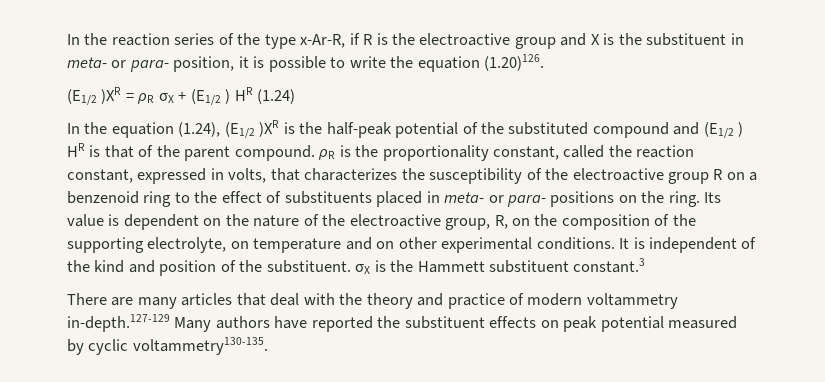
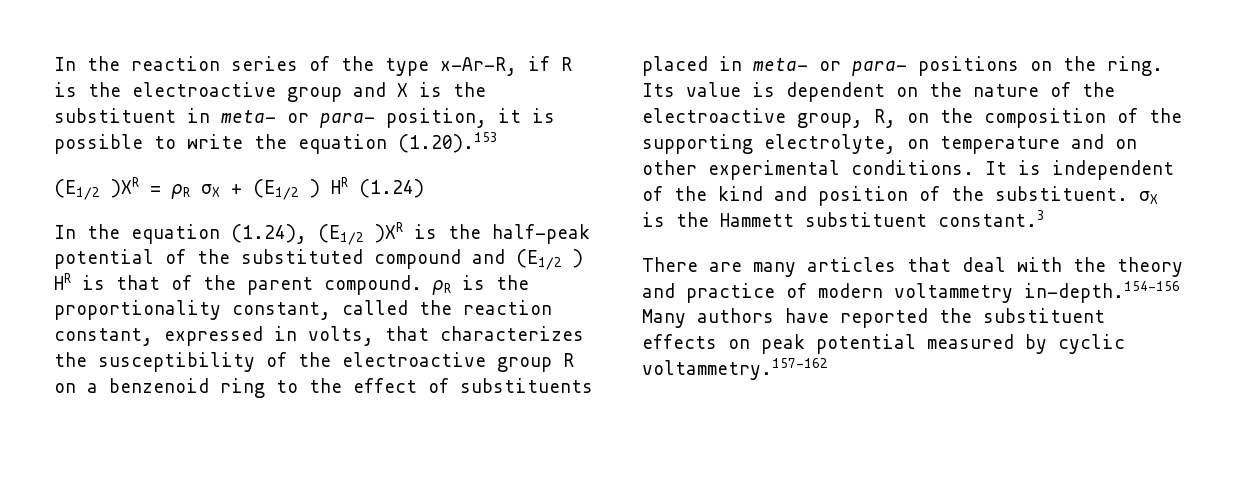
[484,54,545,71] (1.20)126. -> [398,132,498,153] (1.20).153
[67,314,170,332] in-depth.127-129 -> [1024,281,1180,303] in-depth.154-156
[132,337,268,355] voltammetry130-135. -> [642,358,828,380] voltammetry.157-162

